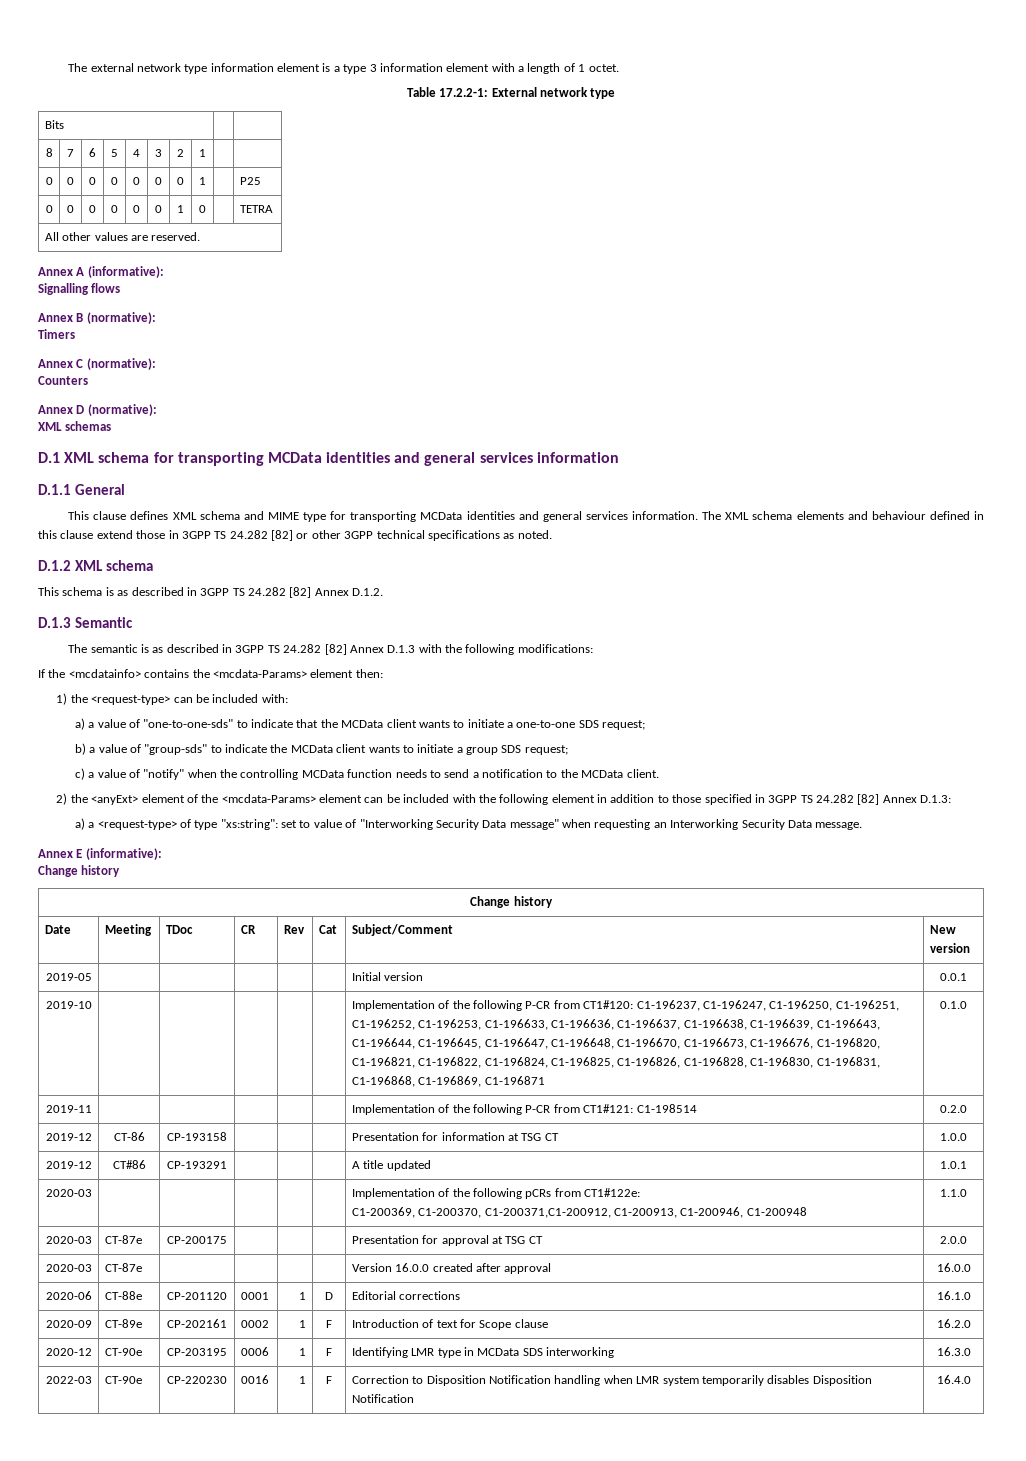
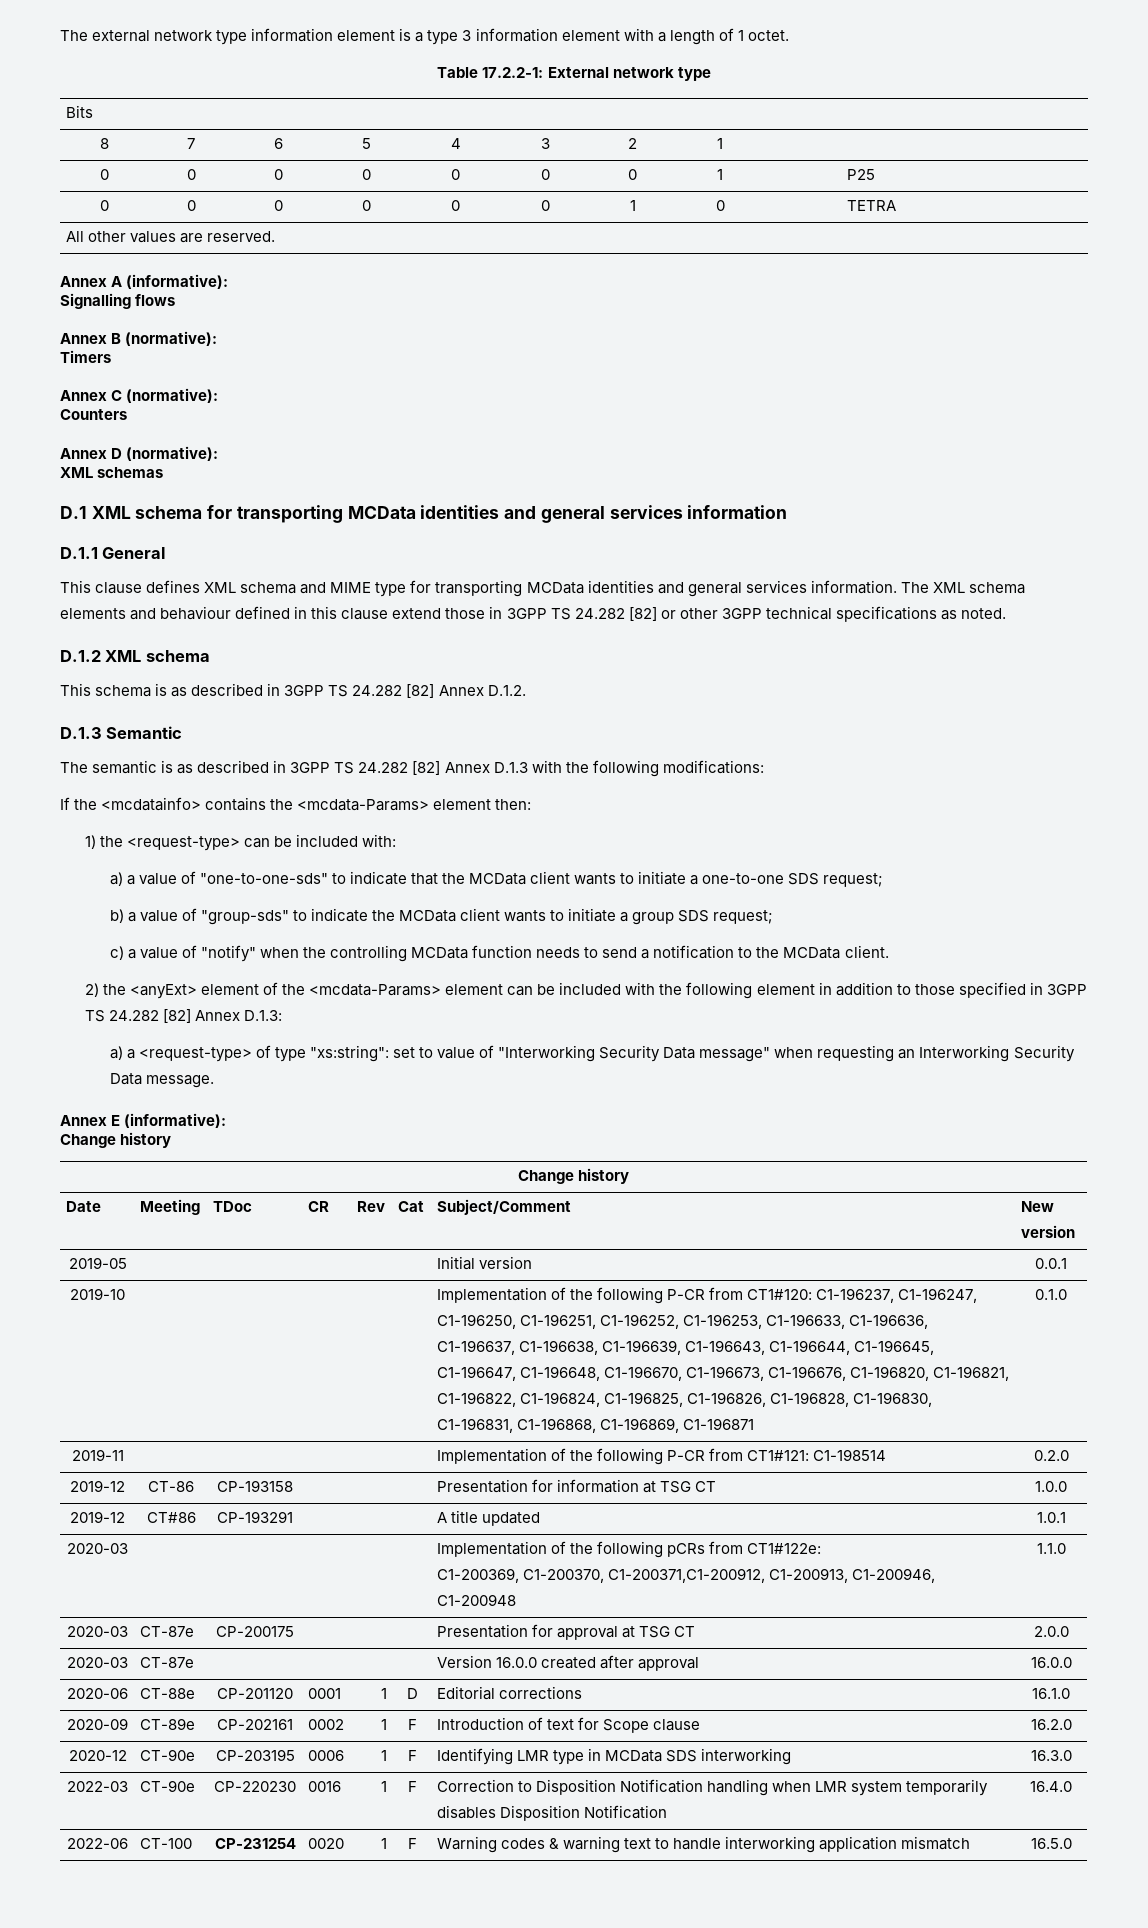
(971, 1379) none -> [67,1838,128,1849] [140,1838,193,1849] [214,1838,296,1849] [308,1838,345,1849] [380,1838,387,1849] [407,1838,417,1849] [437,1836,971,1853] [1030,1838,1072,1849] // 2022-06 | CT-100 | CP-231254 | 0020 | 1 | F | Warning codes & warning text to handle interworking application mismatch | 16.5.0

